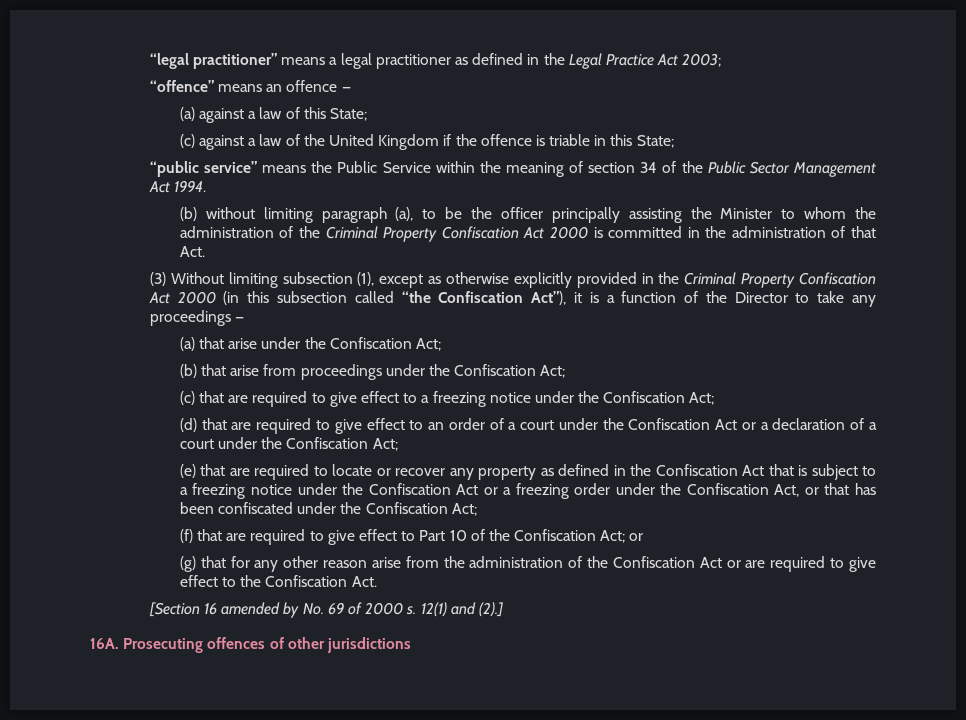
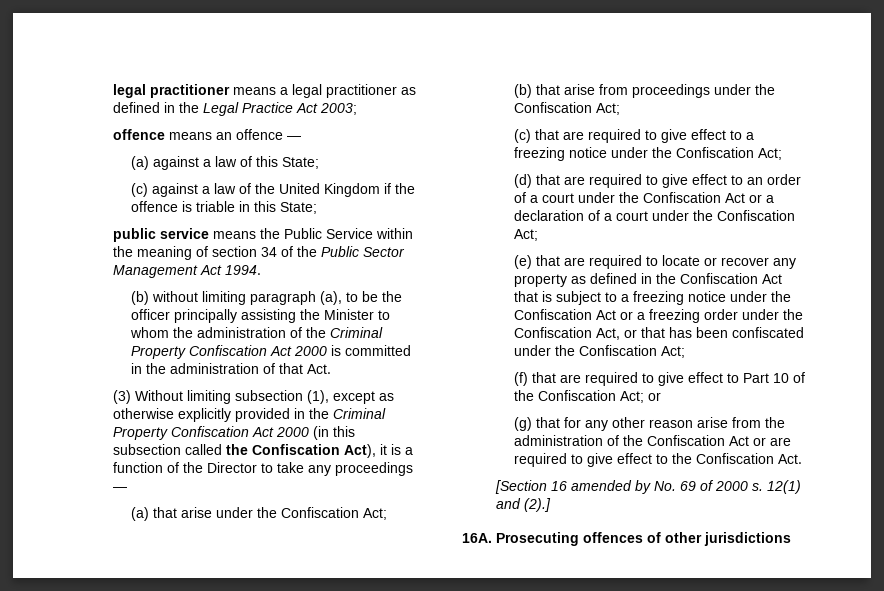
[149,53,278,69] “legal practitioner” -> [113,84,231,98] legal practitioner
[149,80,214,92] “offence” -> [113,129,166,140] offence
[149,161,258,177] “public service” -> [113,228,210,242] public service
[401,291,567,305] “the Confiscation Act”), -> [226,444,377,458] the Confiscation Act),

